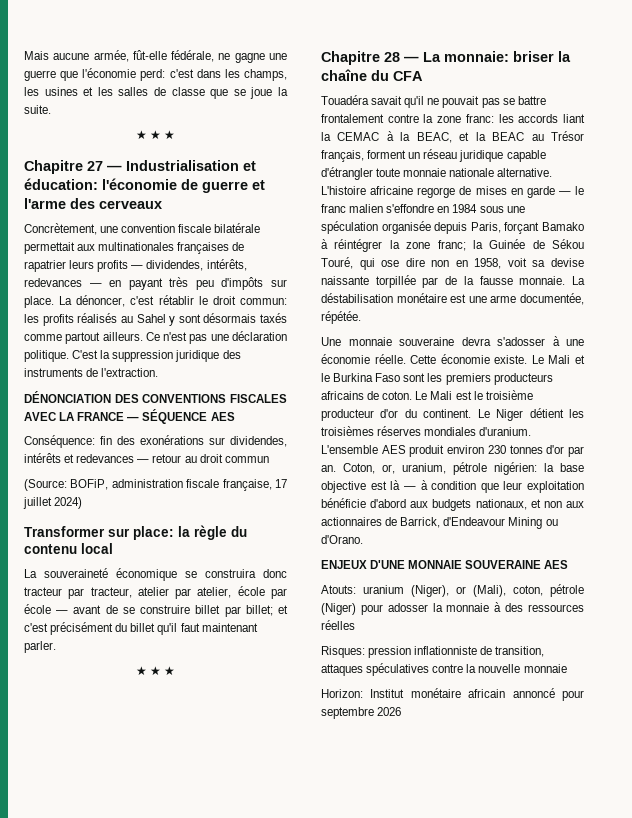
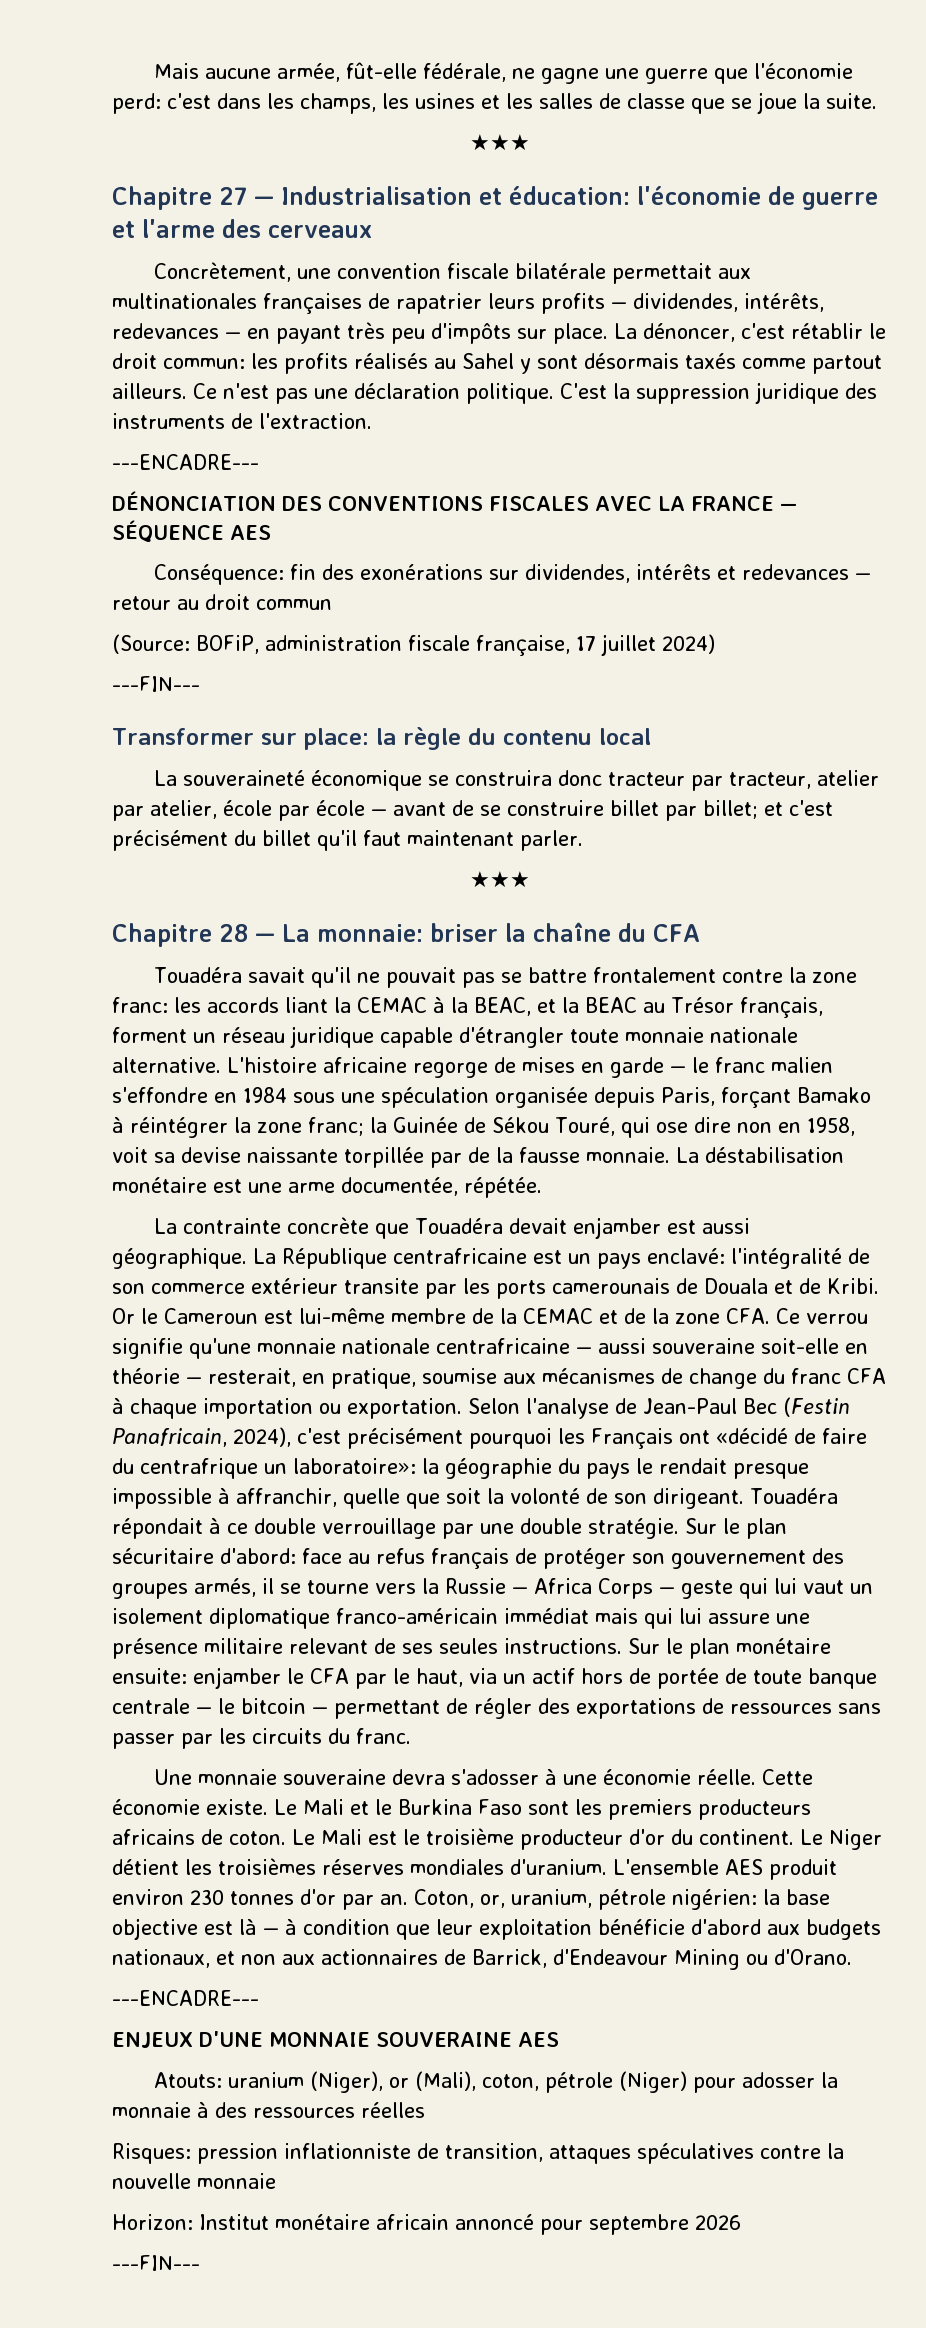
[135,130,176,140] ★ ★ ★ -> [470,134,530,151] ★★★
(159, 372) none -> [112,454,259,470] // ---ENCADRE---
(83, 503) none -> [112,676,200,692] // ---FIN---
[135,666,176,676] ★ ★ ★ -> [470,871,530,888] ★★★
(361, 317) none -> [153,1217,750,1239] [112,1248,870,1269] [112,1278,879,1299] [112,1308,868,1324] [112,1338,868,1359] [112,1368,886,1389] [112,1397,850,1419] [112,1427,867,1449] [112,1458,809,1479] [112,1488,838,1509] [112,1518,787,1539] [112,1548,844,1569] [112,1578,873,1599] [112,1608,810,1629] [112,1638,831,1659] [112,1667,877,1689] [112,1698,881,1719] [112,1728,411,1749] // La contrainte concrète que Touadéra devait enjamber est aussi géographique. La République centrafricaine est un pays enclavé: l'intégralité de son commerce extérieur transite par les ports camerounais de Douala et de Kribi. Or le Cameroun est lui-même membre de la CEMAC et de la zone CFA. Ce verrou signifie qu'une monnaie nationale centrafricaine — aussi souveraine soit-elle en théorie — resterait, en pratique, soumise aux mécanismes de change du franc CFA à chaque importation ou exportation. Selon l'analyse de Jean-Paul Bec (Festin Panafricain, 2024), c'est précisément pourquoi les Français ont «décidé de faire du centrafrique un laboratoire»: la géographie du pays le rendait presque impossible à affranchir, quelle que soit la volonté de son dirigeant. Touadéra répondait à ce double verrouillage par une double stratégie. Sur le plan sécuritaire d'abord: face au refus français de protéger son gouvernement des groupes armés, il se tourne vers la Russie — Africa Corps — geste qui lui vaut un isolement diplomatique franco-américain immédiat mais qui lui assure une présence militaire relevant de ses seules instructions. Sur le plan monétaire ensuite: enjamber le CFA par le haut, via un actif hors de portée de toute banque centrale — le bitcoin — permettant de régler des exportations de ressources sans passer par les circuits du franc.
(363, 539) none -> [112,1990,259,2006] // ---ENCADRE---
(402, 711) none -> [112,2255,200,2271] // ---FIN---

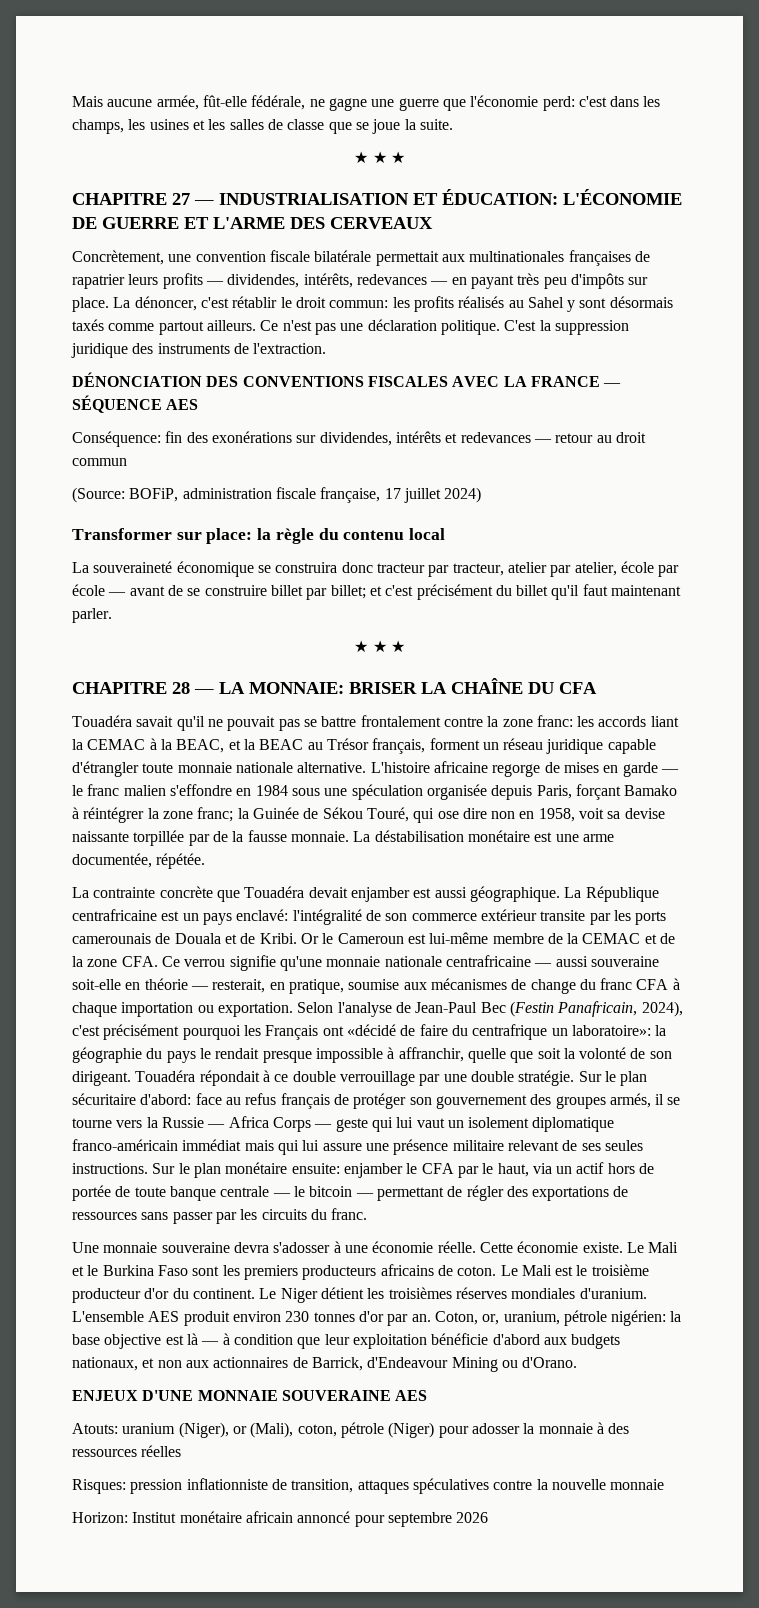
[470,134,530,151] [112,186,878,210] [112,219,372,238] ★★★ // Chapitre 27 — Industrialisation et éducation: l'économie de guerre et l'arme des cerveaux -> [354,151,405,164] [72,189,682,205] [72,217,433,229] ★ ★ ★ // CHAPITRE 27 — INDUSTRIALISATION ET ÉDUCATION: L'ÉCONOMIE DE GUERRE ET L'ARME DES CERVEAUX
[112,454,259,470] // ---ENCADRE--- -> (327, 348) none
[112,676,200,692] // ---FIN--- -> (482, 495) none
[470,871,530,888] [112,922,646,947] ★★★ // Chapitre 28 — La monnaie: briser la chaîne du -> [354,640,405,653] [72,678,554,694] ★ ★ ★ // CHAPITRE 28 — LA MONNAIE: BRISER LA CHAÎNE DU
[112,1990,259,2006] // ---ENCADRE--- -> (578, 1362) none
[112,2255,200,2271] // ---FIN--- -> (489, 1517) none

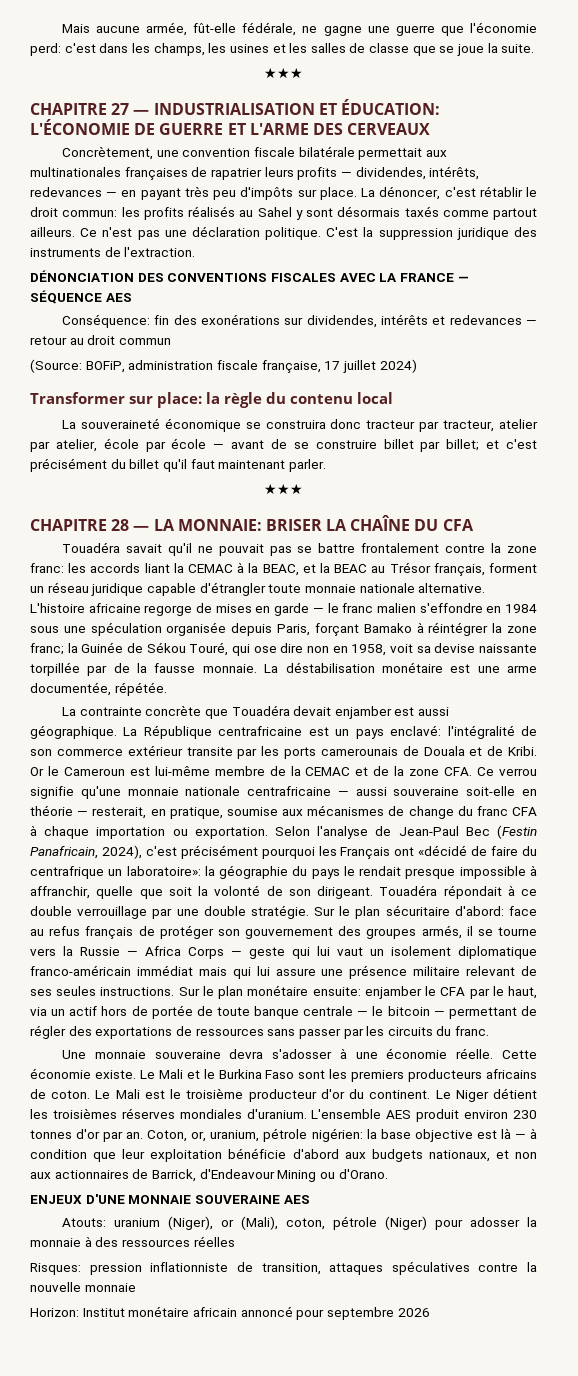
[354,151,405,164] ★ ★ ★ -> [264,67,303,79] ★★★
[354,640,405,653] ★ ★ ★ -> [264,483,303,495] ★★★

